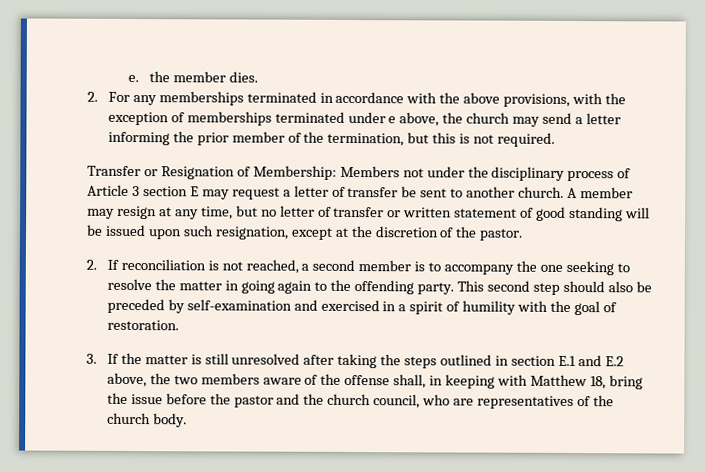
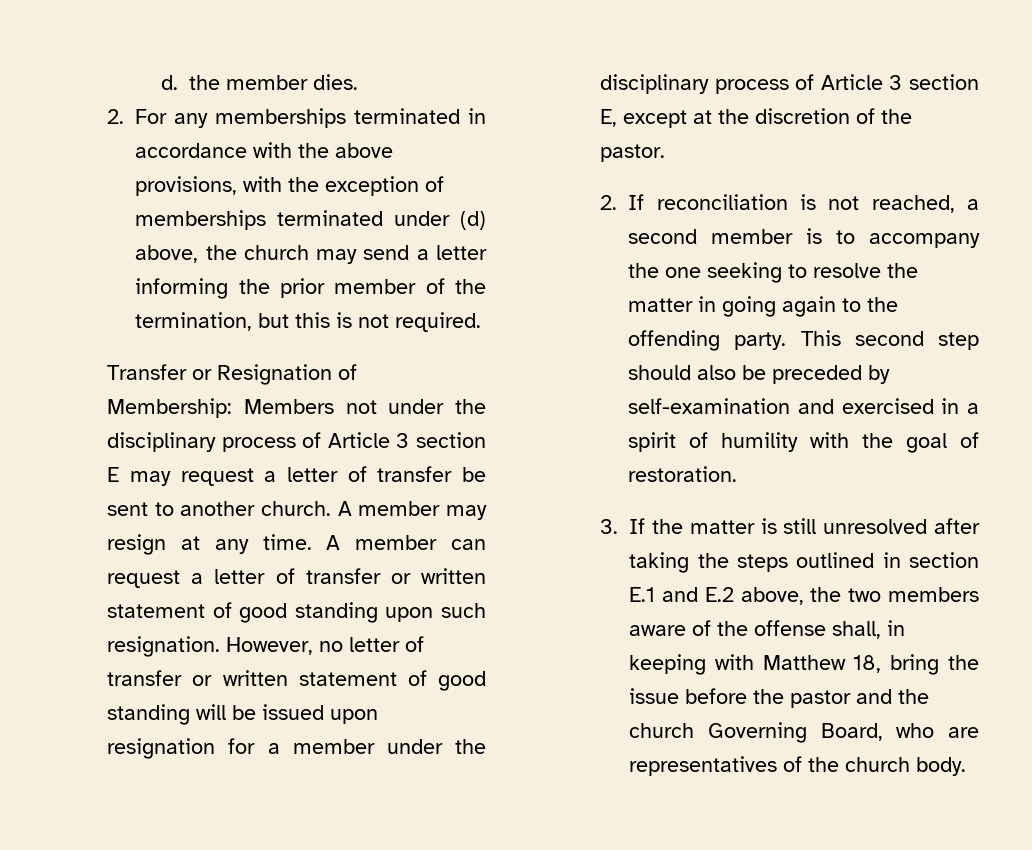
[128,74,140,83] e. -> [161,75,179,90] d.
[388,116,397,124] e -> [460,211,486,230] (d)
[200,205,258,220] time, but -> [262,534,486,550] [107,568,486,588] [107,602,487,623] [107,636,314,657] time. A member can request a letter of transfer or written statement of good standing upon such resignation. However,
[182,225,289,240] such resignation, -> [107,738,486,759] [600,74,979,94] [600,109,618,127] resignation for a member under the disciplinary process of Article 3 section E,
[373,394,421,409] council, -> [707,722,883,743] Governing Board,

